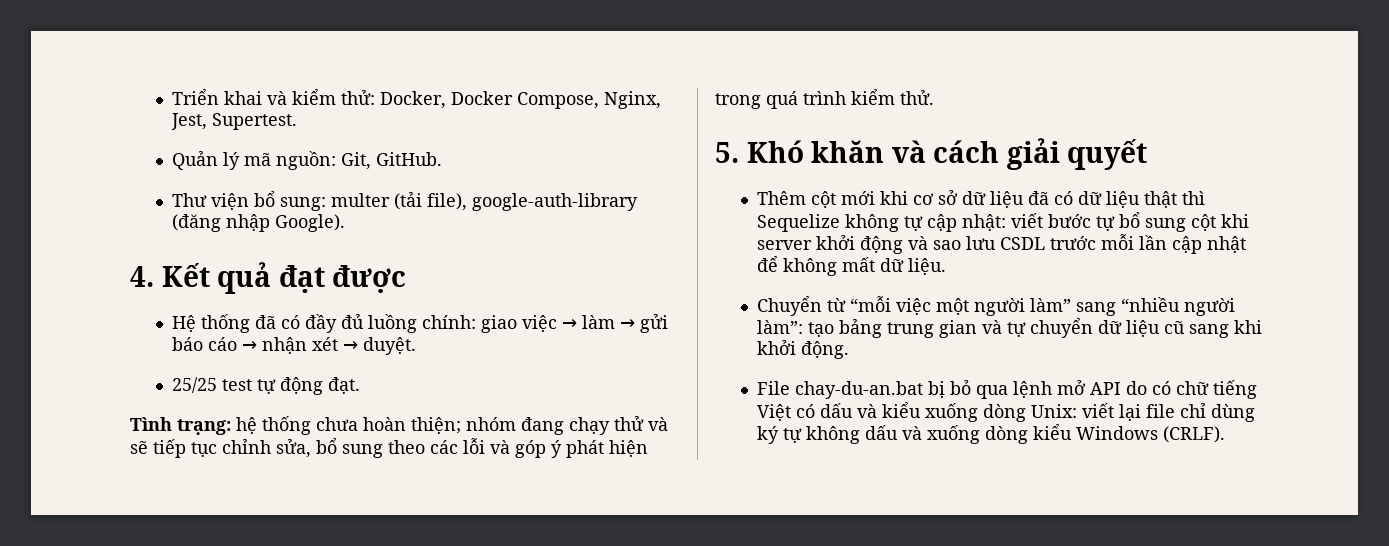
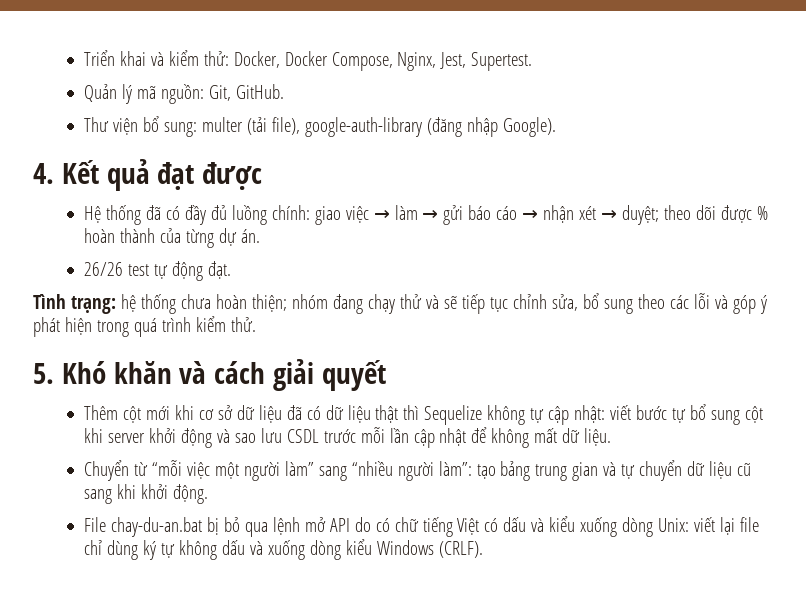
[362,337,416,355] [171,377,217,393] duyệt. // 25/25 -> [622,205,769,225] [83,228,260,248] [83,262,123,276] duyệt; theo dõi được % hoàn thành của từng dự án. // 26/26

